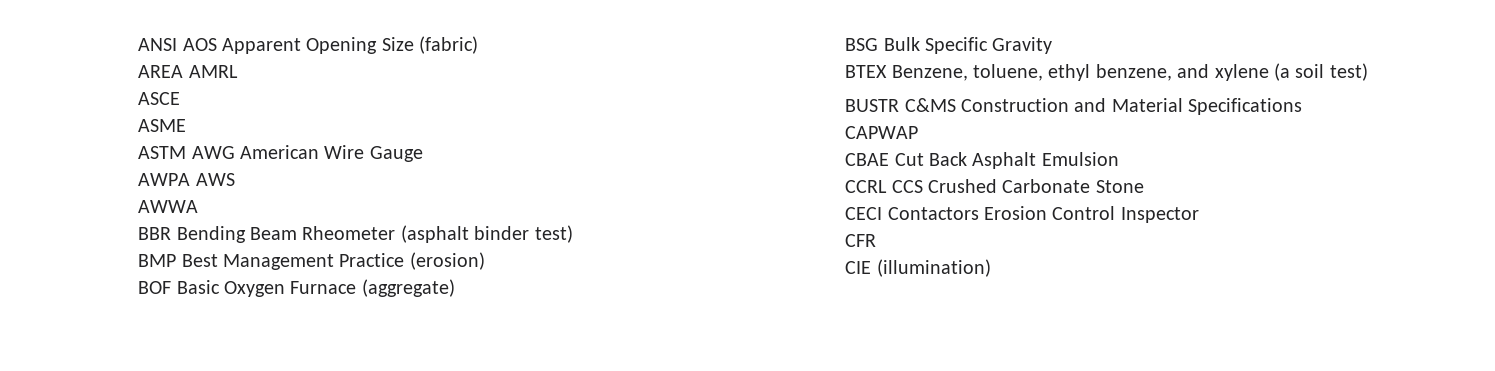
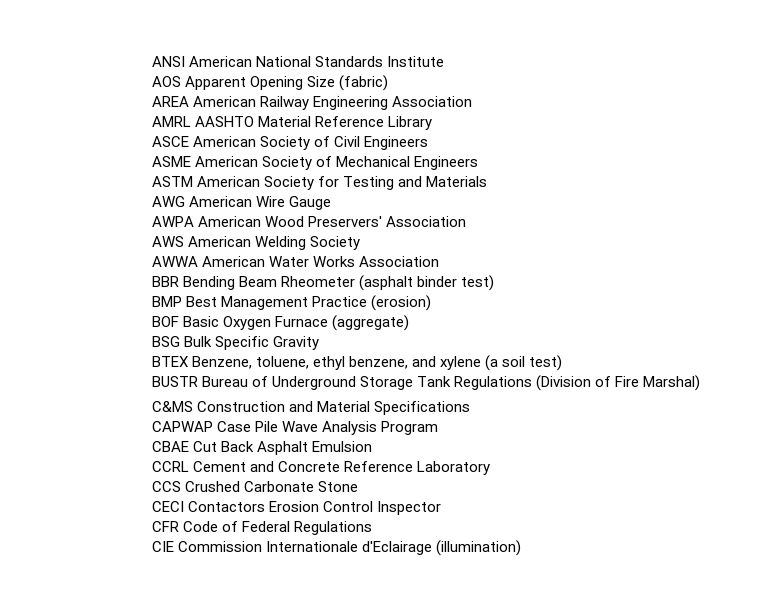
(178, 44) none -> [188,56,445,67] American National Standards Institute //
[188,65,238,78] [138,92,181,105] [138,119,187,132] [138,146,187,159] AMRL // ASCE // ASME // ASTM -> [192,96,473,110] [151,116,433,130] [151,136,429,150] [151,156,479,170] [151,176,488,190] American Railway Engineering Association // AMRL AASHTO Material Reference Library // ASCE American Society of Civil Engineers // ASME American Society of Mechanical Engineers // ASTM American Society for Testing and Materials //
[195,173,235,186] [138,200,199,213] AWS // AWWA -> [197,216,467,227] [151,236,361,250] [151,256,440,267] American Wood Preservers' Association // AWS American Welding Society // AWWA American Water Works Association
(900, 105) none -> [201,375,701,391] Bureau of Underground Storage Tank Regulations (Division of Fire Marshal) //
(919, 132) none -> [216,421,439,435] Case Pile Wave Analysis Program
(888, 186) none -> [192,461,491,475] Cement and Concrete Reference Laboratory //
[845,261,872,274] // CIE -> [182,521,373,535] [151,541,433,555] Code of Federal Regulations // CIE Commission Internationale d'Eclairage

